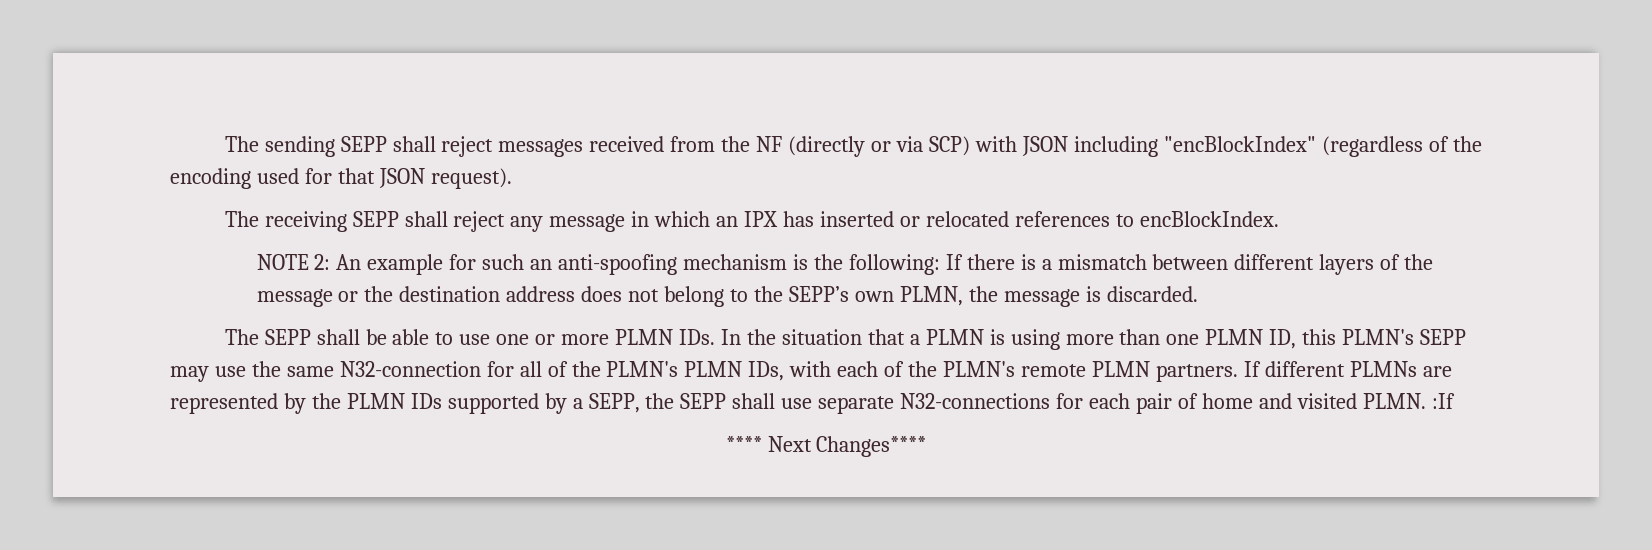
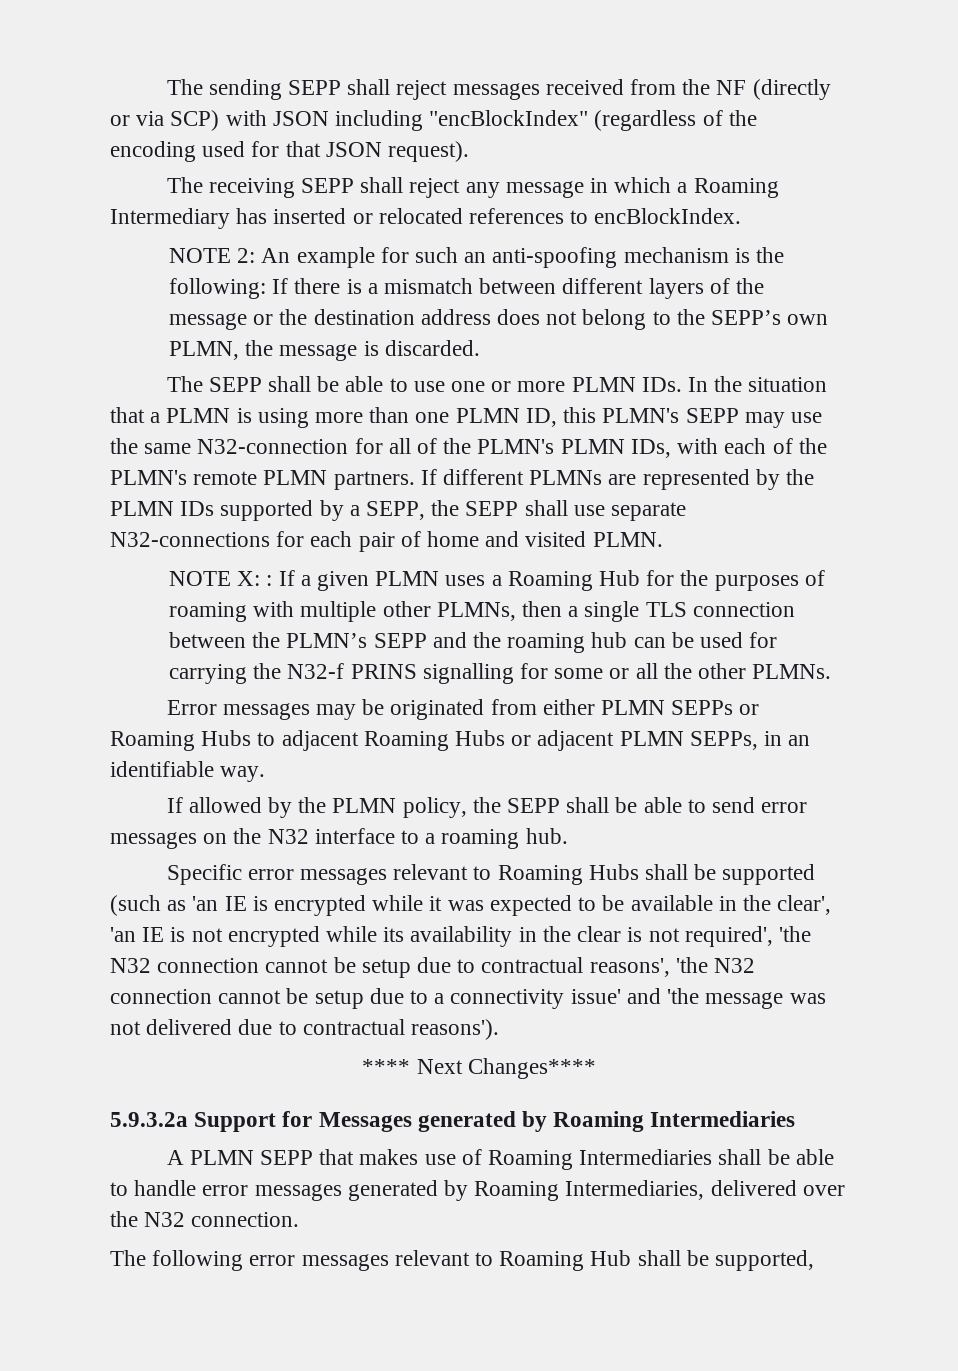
[716,211,779,227] an IPX -> [677,178,779,198] [110,208,230,229] a Roaming Intermediary
[1431,393,1455,409] [725,436,927,457] :If // **** Next Changes**** -> [168,570,825,591] [168,601,795,622] [168,632,778,653] [168,663,832,684] [166,699,760,720] [110,730,811,751] [110,761,266,782] [166,797,808,818] [110,828,568,849] [166,864,816,885] [110,895,832,916] [110,926,811,947] [110,957,756,978] [110,988,826,1009] [110,1019,500,1040] [362,1058,596,1079] [110,1111,796,1132] [166,1149,834,1170] [110,1180,845,1201] [110,1211,300,1227] [110,1250,815,1271] // NOTE X: : If a given PLMN uses a Roaming Hub for the purposes of roaming with multiple other PLMNs, then a single TLS connection between the PLMN’s SEPP and the roaming hub can be used for carrying the N32-f PRINS signalling for some or all the other PLMNs. // Error messages may be originated from either PLMN SEPPs or Roaming Hubs to adjacent Roaming Hubs or adjacent PLMN SEPPs, in an identifiable way. // If allowed by the PLMN policy, the SEPP shall be able to send error messages on the N32 interface to a roaming hub. // Specific error messages relevant to Roaming Hubs shall be supported (such as 'an IE is encrypted while it was expected to be available in the clear', 'an IE is not encrypted while its availability in the clear is not required', 'the N32 connection cannot be setup due to contractual reasons', 'the N32 connection cannot be setup due to a connectivity issue' and 'the message was not delivered due to contractual reasons'). // **** Next Changes**** // 5.9.3.2a Support for Messages generated by Roaming Intermediaries // A PLMN SEPP that makes use of Roaming Intermediaries shall be able to handle error messages generated by Roaming Intermediaries, delivered over the N32 connection. // The following error messages relevant to Roaming Hub shall be supported,

